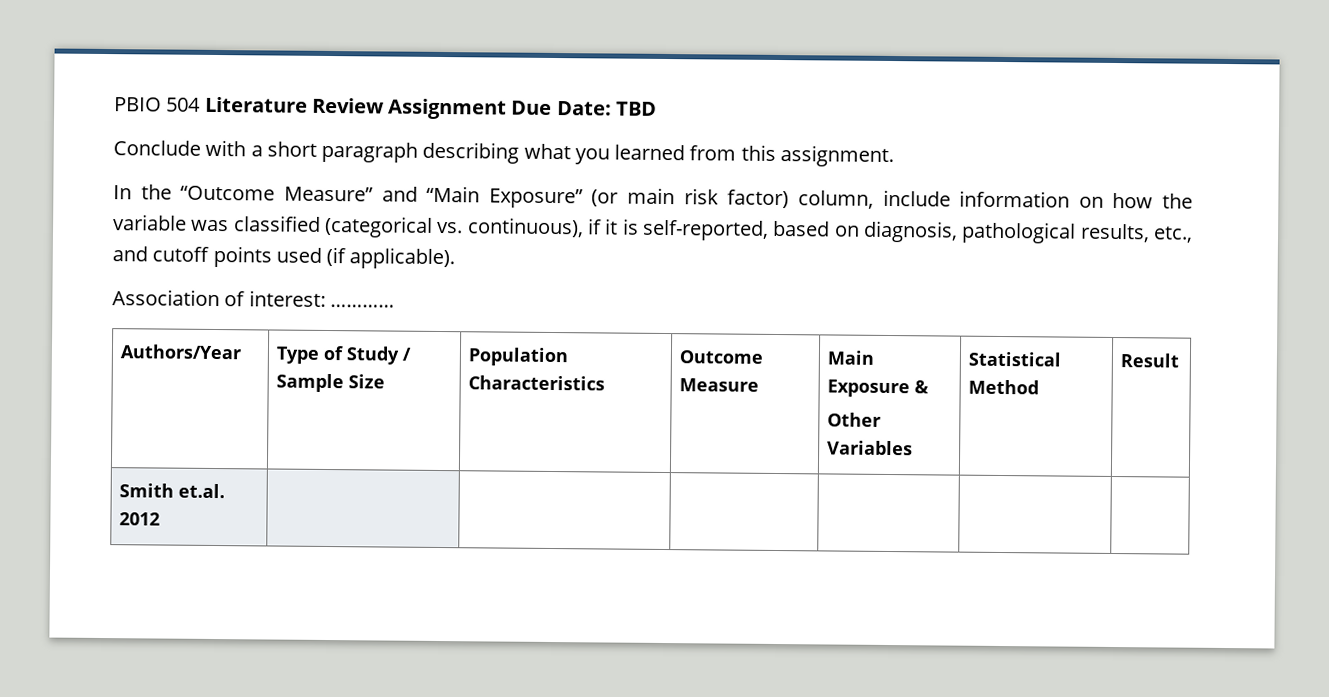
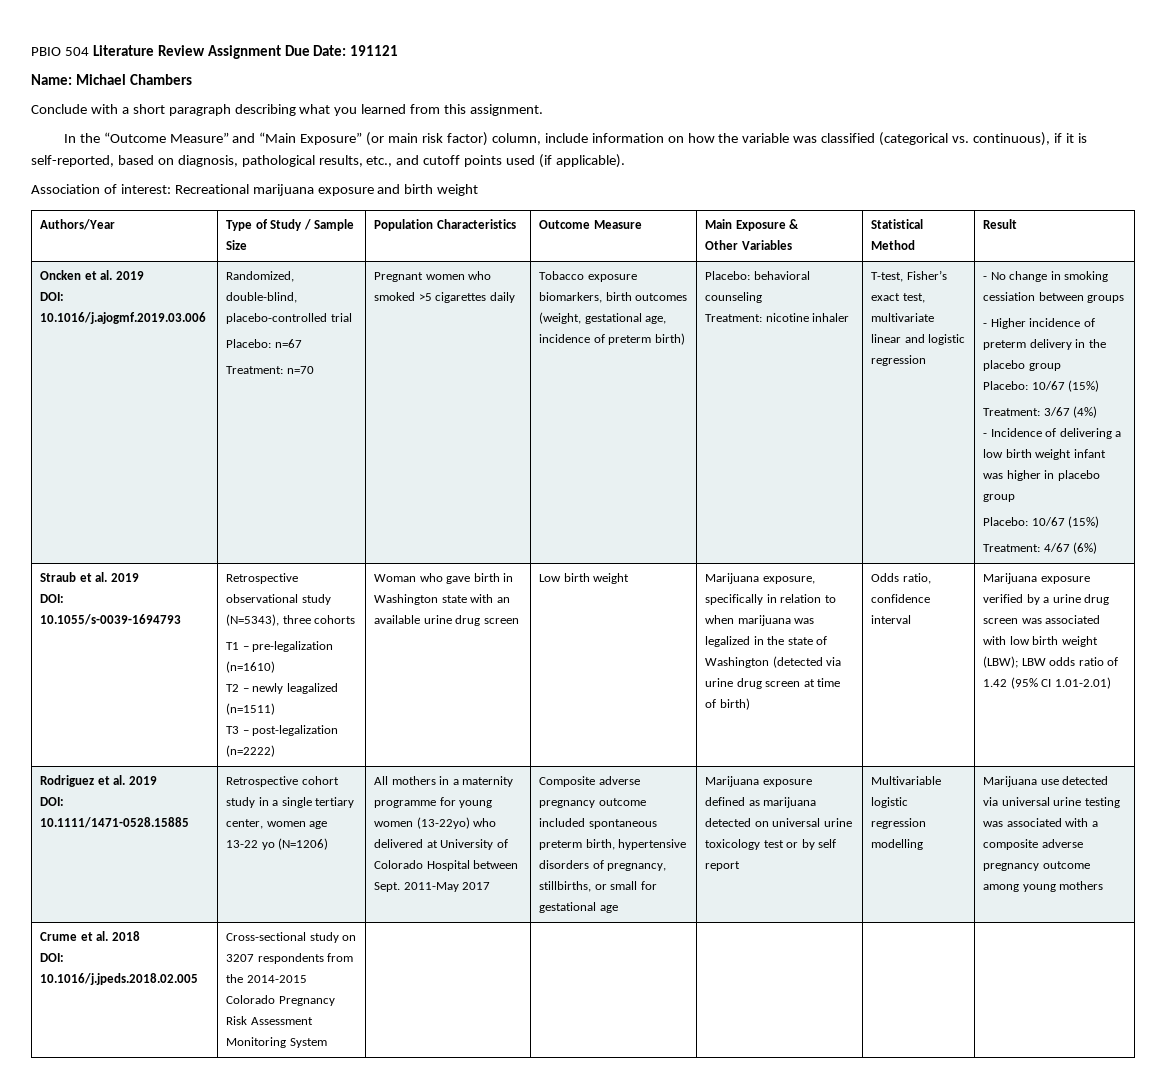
[615,101,657,116] TBD -> [350,45,399,56] [31,74,192,85] 191121 // Name: Michael Chambers
[329,304,395,308] ………… -> [174,184,479,196] Recreational marijuana exposure and birth weight
[119,483,226,499] [119,512,161,526] Smith et.al. 2012 | -> [40,270,144,280] [40,292,65,301] [40,312,207,324] [226,271,295,282] [226,292,298,303] [226,313,352,324] [226,339,302,348] [226,366,314,374] [374,271,492,282] [374,292,515,303] [539,271,637,282] [539,292,688,303] [539,312,667,324] [539,333,685,345] [705,271,810,280] [705,292,763,303] [705,313,850,322] [871,270,947,282] [871,293,925,303] [871,313,935,322] [871,334,966,345] [871,355,927,366] [983,271,1109,282] [983,292,1125,303] [983,318,1095,329] [983,339,1106,350] [983,360,1061,371] [983,380,1100,392] [983,406,1098,418] [983,428,1122,439] [983,449,1106,460] [983,470,1100,481] [983,494,1016,502] [983,516,1100,528] [983,542,1098,554] [40,572,139,582] [40,594,65,603] [40,614,182,625] [226,573,299,584] [226,594,331,605] [226,614,356,626] [226,641,334,652] [226,661,276,673] [226,683,338,694] [226,703,276,715] [226,725,339,736] [226,745,276,757] [374,573,514,584] [374,594,510,605] [374,615,519,626] [539,573,630,584] [705,573,815,584] [705,594,836,605] [705,615,815,626] [705,636,828,647] [705,656,842,668] [705,678,841,689] [705,698,750,710] [871,573,931,584] [871,594,931,603] [871,615,912,624] [983,573,1090,584] [983,594,1110,605] [983,615,1101,624] [983,636,1098,647] [983,656,1119,668] [983,677,1111,689] [40,775,157,787] [40,797,65,806] [40,817,190,828] [226,776,339,787] [226,797,355,808] [226,819,328,829] [226,838,329,850] [374,776,514,787] [374,797,493,808] [374,817,497,829] [374,839,508,850] [374,860,519,871] [374,882,491,892] [539,776,640,787] [539,798,646,808] [539,818,657,829] [539,839,687,850] [539,860,667,871] [539,881,657,892] [539,902,618,913] [705,776,812,787] [705,797,817,808] [705,818,852,827] [705,839,837,850] [705,861,741,871] [871,776,942,785] [871,797,909,808] [871,818,927,829] [871,839,924,850] [983,776,1109,787] [983,797,1120,808] [983,818,1098,827] [983,839,1083,850] [983,861,1090,871] [983,881,1104,892] [40,931,140,941] [40,953,65,962] [40,973,199,985] [226,932,357,943] [226,953,354,964] [226,974,307,983] [226,995,335,1006] [226,1016,313,1025] [226,1037,327,1048] Oncken et al. 2019 // DOI: 10.1016/j.ajogmf.2019.03.006 | Randomized, double-blind, placebo-controlled trial // Placebo: n=67 // Treatment: n=70 | Pregnant women who smoked >5 cigarettes daily | Tobacco exposure biomarkers, birth outcomes (weight, gestational age, incidence of preterm birth) | Placebo: behavioral counseling // Treatment: nicotine inhaler | T-test, Fisher’s exact test, multivariate linear and logistic regression | - No change in smoking cessiation between groups // - Higher incidence of preterm delivery in the placebo group // Placebo: 10/67 (15%) // Treatment: 3/67 (4%) // - Incidence of delivering a low birth weight infant was higher in placebo group // Placebo: 10/67 (15%) // Treatment: 4/67 (6%) // Straub et al. 2019 // DOI: 10.1055/s-0039-1694793 | Retrospective observational study (N=5343), three cohorts // T1 – pre-legalization (n=1610) // T2 – newly leagalized (n=1511) // T3 – post-legalization (n=2222) | Woman who gave birth in Washington state with an available urine drug screen | Low birth weight | Marijuana exposure, specifically in relation to when marijuana was legalized in the state of Washington (detected via urine drug screen at time of birth) | Odds ratio, confidence interval | Marijuana exposure verified by a urine drug screen was associated with low birth weight (LBW); LBW odds ratio of 1.42 (95% CI 1.01-2.01) // Rodriguez et al. 2019 // DOI: 10.1111/1471-0528.15885 | Retrospective cohort study in a single tertiary center, women age 13-22 yo (N=1206) | All mothers in a maternity programme for young women (13-22yo) who delivered at University of Colorado Hospital between Sept. 2011-May 2017 | Composite adverse pregnancy outcome included spontaneous preterm birth, hypertensive disorders of pregnancy, stillbirths, or small for gestational age | Marijuana exposure defined as marijuana detected on universal urine toxicology test or by self report | Multivariable logistic regression modelling | Marijuana use detected via universal urine testing was associated with a composite adverse pregnancy outcome among young mothers // Crume et al. 2018 // DOI: 10.1016/j.jpeds.2018.02.005 | Cross-sectional study on 3207 respondents from the 2014-2015 Colorado Pregnancy Risk Assessment Monitoring System

